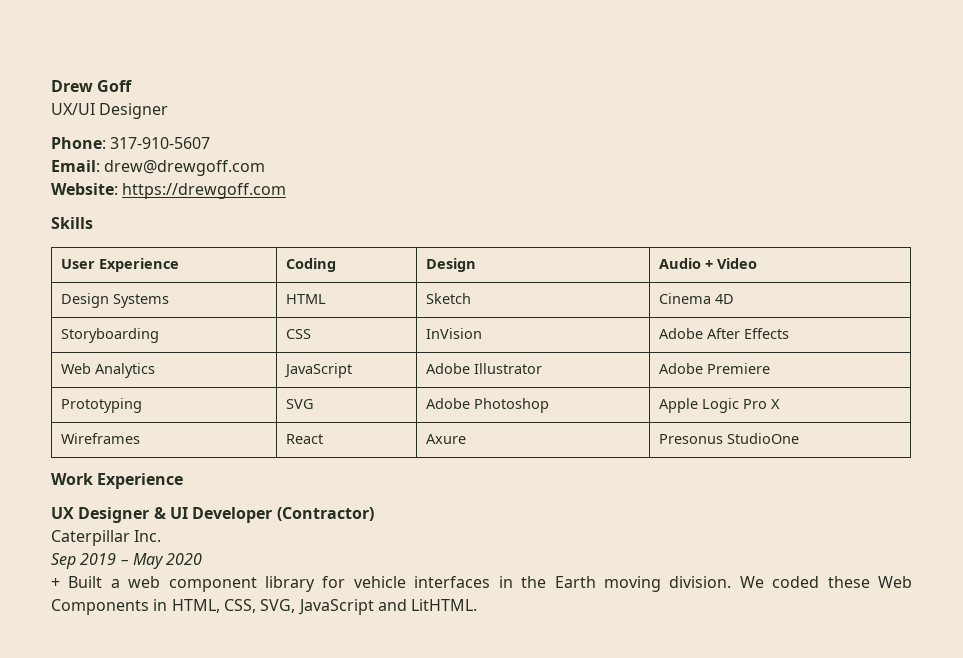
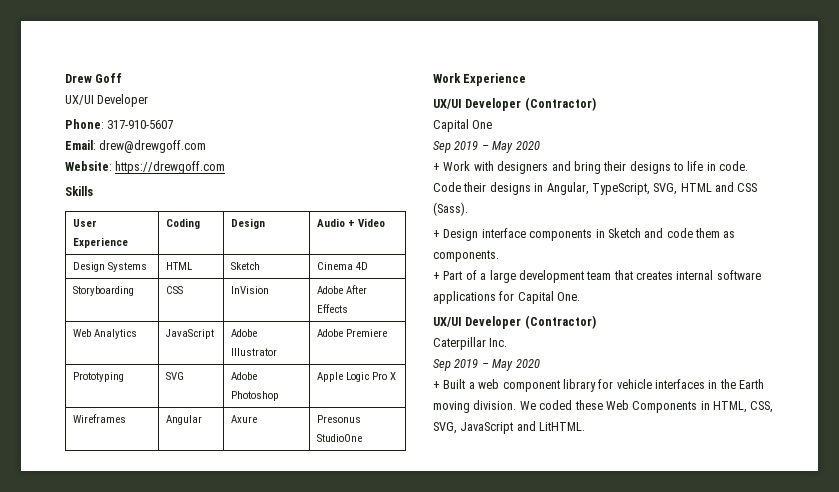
[99,103,169,119] Designer -> [97,94,149,107] Developer
[285,434,323,444] React -> [166,415,203,425] Angular
[51,507,188,523] UX Designer & UI -> [433,97,596,111] [433,119,493,132] [433,141,540,153] [433,161,749,174] [433,182,758,195] [433,202,468,216] [433,228,736,241] [433,250,499,262] [433,270,761,283] [433,291,581,304] [433,317,462,327] UX/UI Developer (Contractor) // Capital One // Sep 2019 – May 2020 // + Work with designers and bring their designs to life in code. Code their designs in Angular, TypeScript, SVG, HTML and CSS (Sass). // + Design interface components in Sketch and code them as components. // + Part of a large development team that creates internal software applications for Capital One. // UX/UI

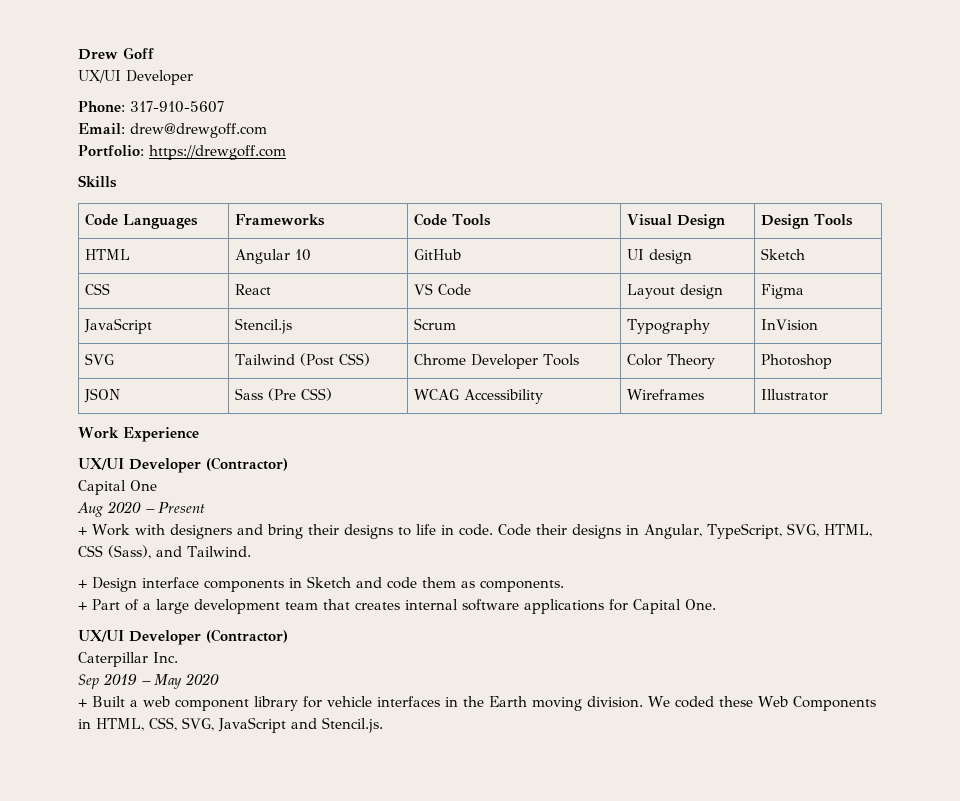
[65,161,112,171] Website: -> [78,145,144,157] Portfolio:
[73,219,98,227] [73,237,129,248] [166,218,201,229] [231,218,266,229] [317,218,386,227] [73,262,148,272] [166,262,194,270] [231,262,261,270] [317,262,369,270] [73,286,135,296] [166,286,184,294] [231,286,270,294] [317,285,368,294] [317,304,349,313] [73,329,138,339] [166,329,215,339] [231,329,258,337] [231,348,278,356] [317,329,388,337] [73,372,125,382] [166,372,185,380] [231,372,258,380] [231,391,280,401] [317,372,397,382] [73,414,127,423] [166,415,203,425] [231,415,258,423] [317,415,362,423] [317,434,363,442] User Experience | Coding | Design | Audio + Video // Design Systems | HTML | Sketch | Cinema 4D // Storyboarding | CSS | InVision | Adobe After Effects // Web Analytics | JavaScript | Adobe Illustrator | Adobe Premiere // Prototyping | SVG | Adobe Photoshop | Apple Logic Pro X // Wireframes | Angular | Axure | Presonus StudioOne -> [85,213,199,229] [235,214,326,226] [414,213,492,226] [627,214,726,229] [761,214,854,229] [85,249,131,260] [235,249,312,264] [414,249,462,260] [627,249,693,264] [761,248,806,260] [85,283,111,295] [235,284,272,295] [414,283,472,296] [627,284,724,299] [761,284,805,299] [84,318,153,334] [235,318,293,334] [414,318,457,330] [627,319,711,334] [761,319,819,331] [85,353,115,365] [235,353,371,366] [414,354,580,369] [627,354,716,369] [761,354,833,369] [84,388,121,403] [235,388,333,401] [414,389,544,404] [627,389,705,400] [761,389,829,401] Code Languages | Frameworks | Code Tools | Visual Design | Design Tools // HTML | Angular 10 | GitHub | UI design | Sketch // CSS | React | VS Code | Layout design | Figma // JavaScript | Stencil.js | Scrum | Typography | InVision // SVG | Tailwind (Post CSS) | Chrome Developer Tools | Color Theory | Photoshop // JSON | Sass (Pre CSS) | WCAG Accessibility | Wireframes | Illustrator
[433,141,540,153] Sep 2019 – May 2020 -> [77,501,205,517] Aug 2020 – Present
[680,182,758,192] [433,202,468,216] HTML and CSS (Sass). -> [823,524,872,537] [78,545,251,559] HTML, CSS (Sass), and Tailwind.
[539,422,586,431] LitHTML. -> [321,717,383,733] Stencil.js.

